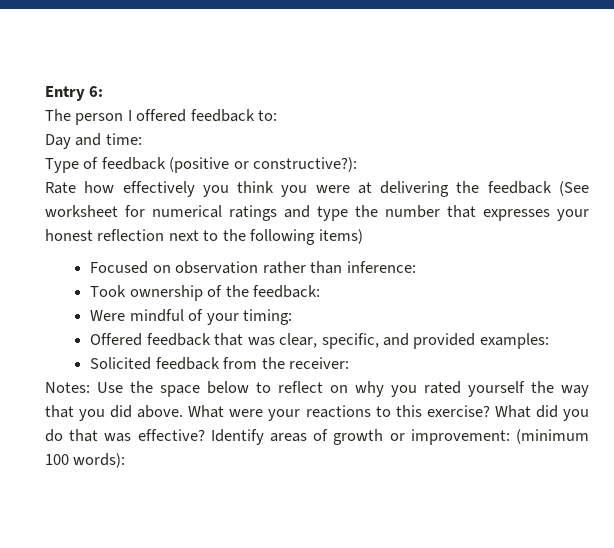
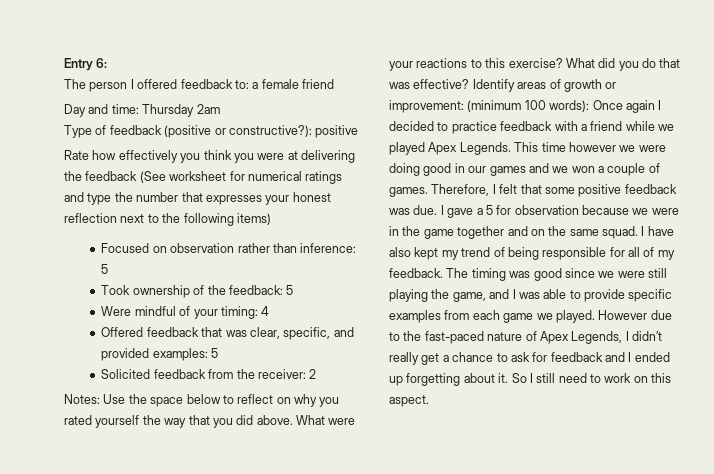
(278, 115) none -> [252,79,334,89] a female friend
(142, 139) none -> [142,104,220,117] Thursday 2am
(358, 164) none -> [315,125,359,138] positive
(416, 267) none -> [101,264,109,274] 5
(321, 291) none -> [286,285,294,295] 5
(293, 317) none -> [261,306,270,316] 4
(549, 341) none -> [211,348,219,358] 5
(350, 363) none -> [309,369,317,379] 2
(126, 460) none -> [592,100,662,113] [389,121,674,134] [389,142,666,155] [389,163,660,176] [389,184,677,197] [389,205,679,218] [389,226,674,239] [389,247,675,260] [389,268,667,281] [389,289,673,302] [389,310,672,323] [389,331,662,344] [389,352,670,365] [389,373,672,386] [389,395,429,407] Once again I decided to practice feedback with a friend while we played Apex Legends. This time however we were doing good in our games and we won a couple of games. Therefore, I felt that some positive feedback was due. I gave a 5 for observation because we were in the game together and on the same squad. I have also kept my trend of being responsible for all of my feedback. The timing was good since we were still playing the game, and I was able to provide specific examples from each game we played. However due to the fast-paced nature of Apex Legends, I didn’t really get a chance to ask for feedback and I ended up forgetting about it. So I still need to work on this aspect.

